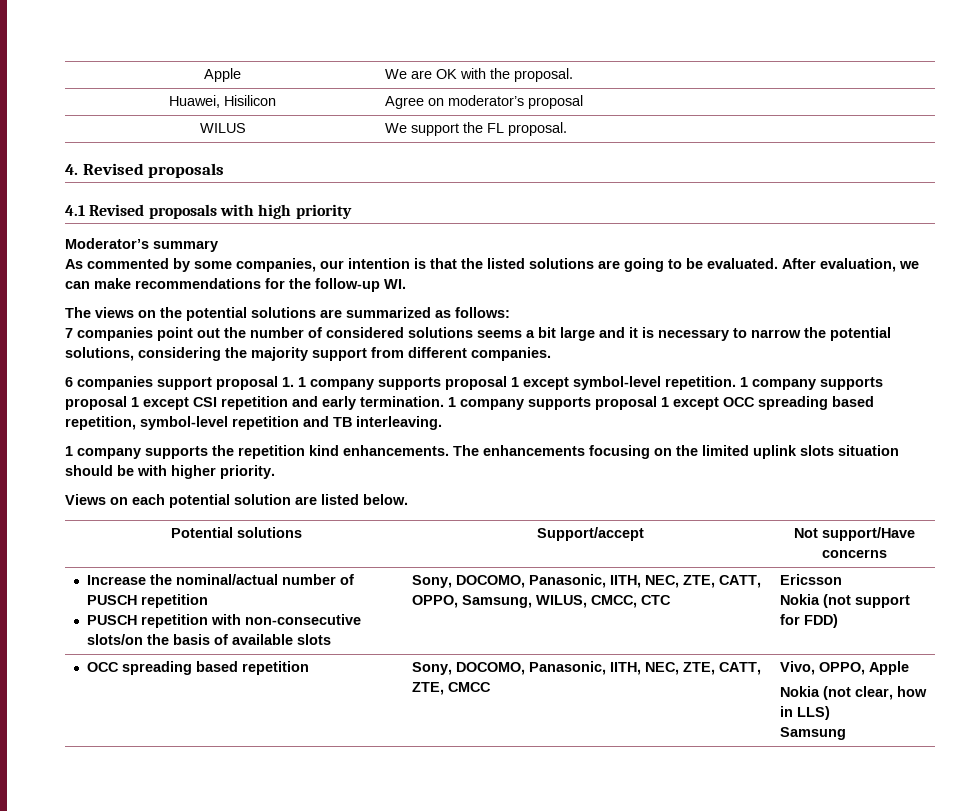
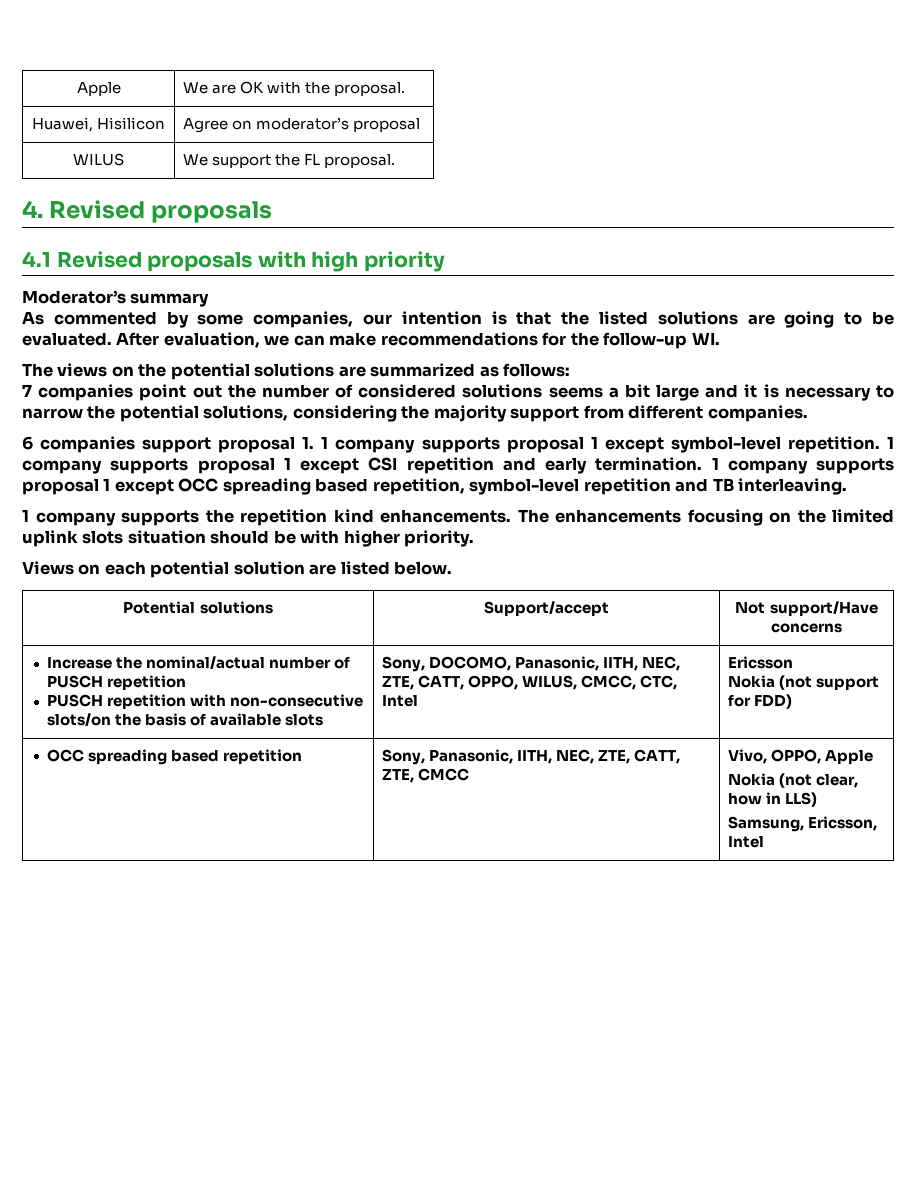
[462,595,533,608] Samsung, -> (518, 682) none
[641,595,672,605] CTC -> [639,675,677,690] [381,695,418,707] CTC, Intel
[456,662,526,675] DOCOMO, -> (425, 757) none
[780,727,847,740] Samsung -> [727,816,877,832] [727,836,764,848] Samsung, Ericsson, Intel

